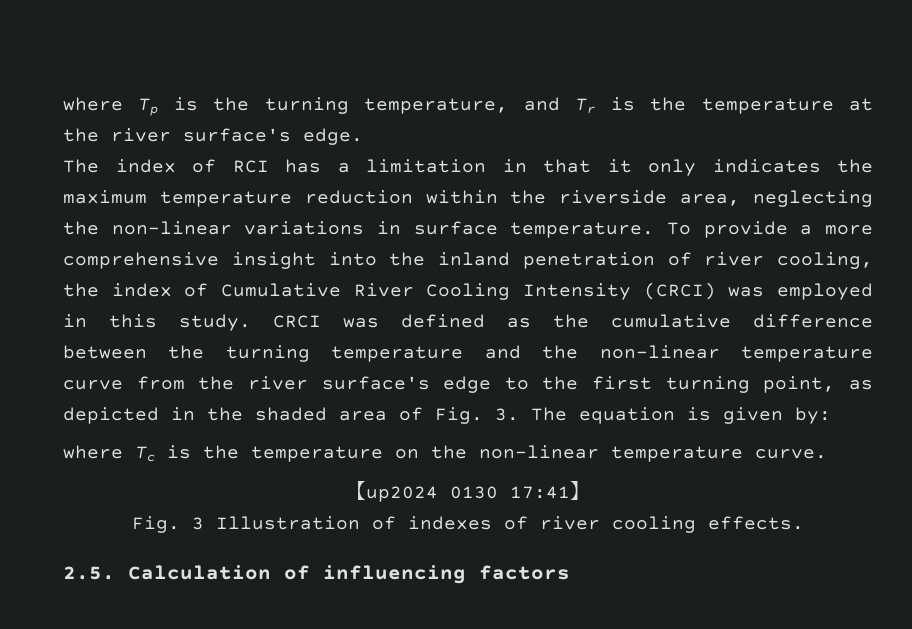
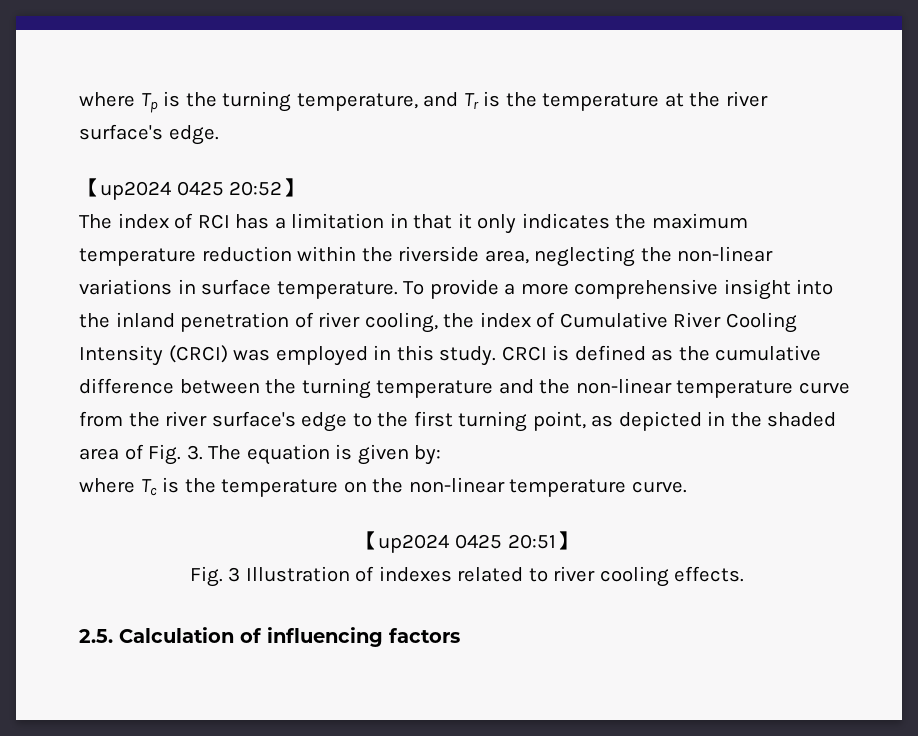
(363, 136) none -> [79,178,304,200] // 【up2024 0425 20:52】
[343,318,379,328] was -> [552,345,570,361] is
[450,486,570,499] 0130 17:41 -> [455,534,556,549] 0425 20:51
[504,516,528,530] of -> [457,567,548,582] related to

